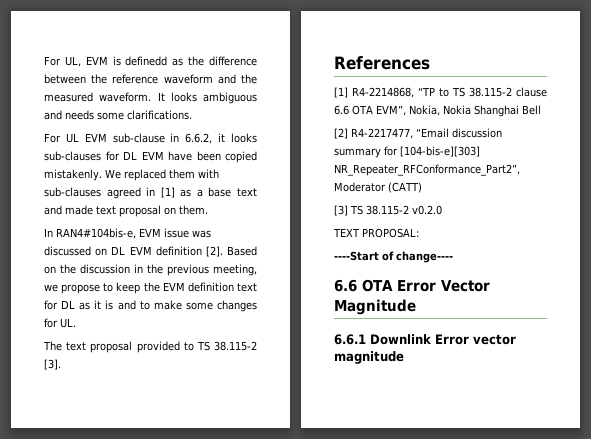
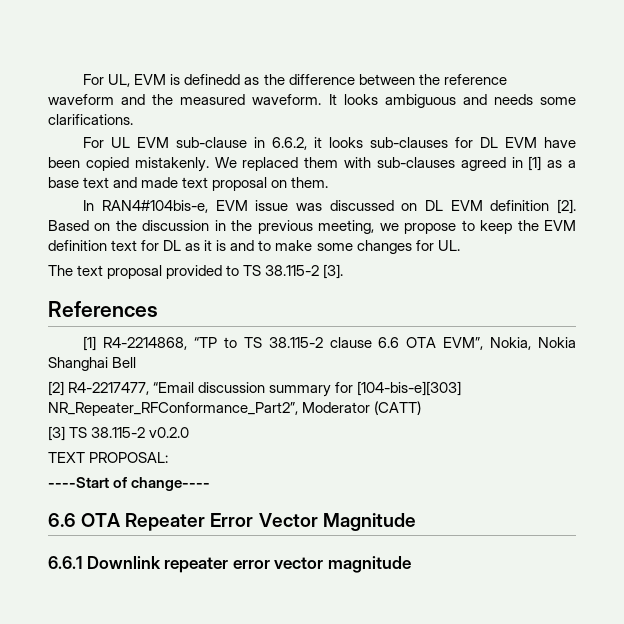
(393, 285) none -> [125,513,206,531] Repeater
[435,334,469,345] Error -> [164,557,270,573] repeater error

